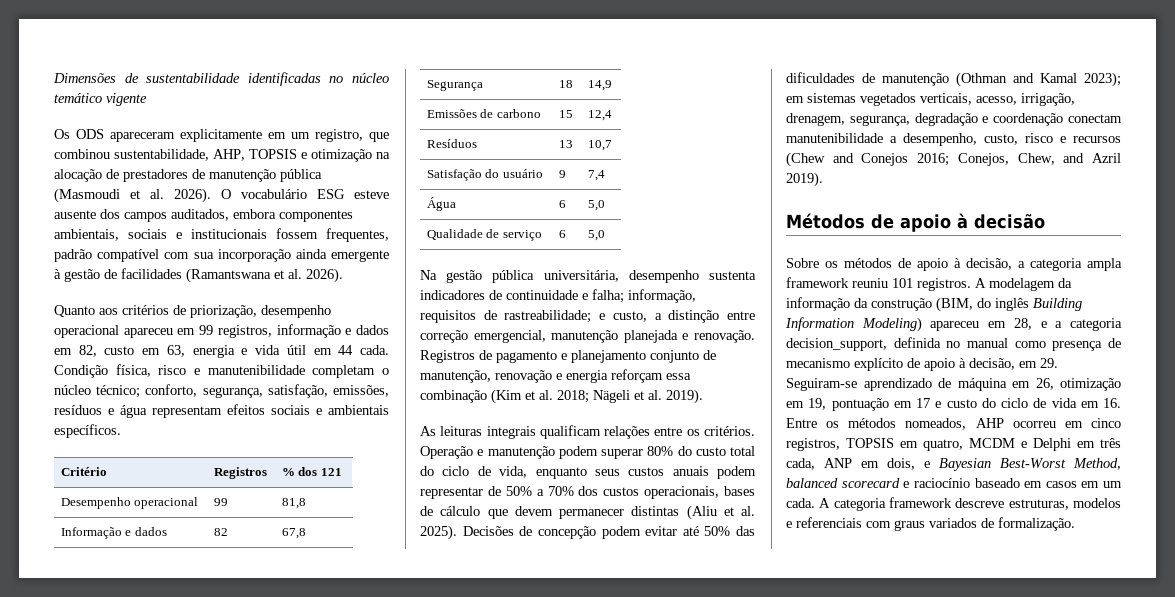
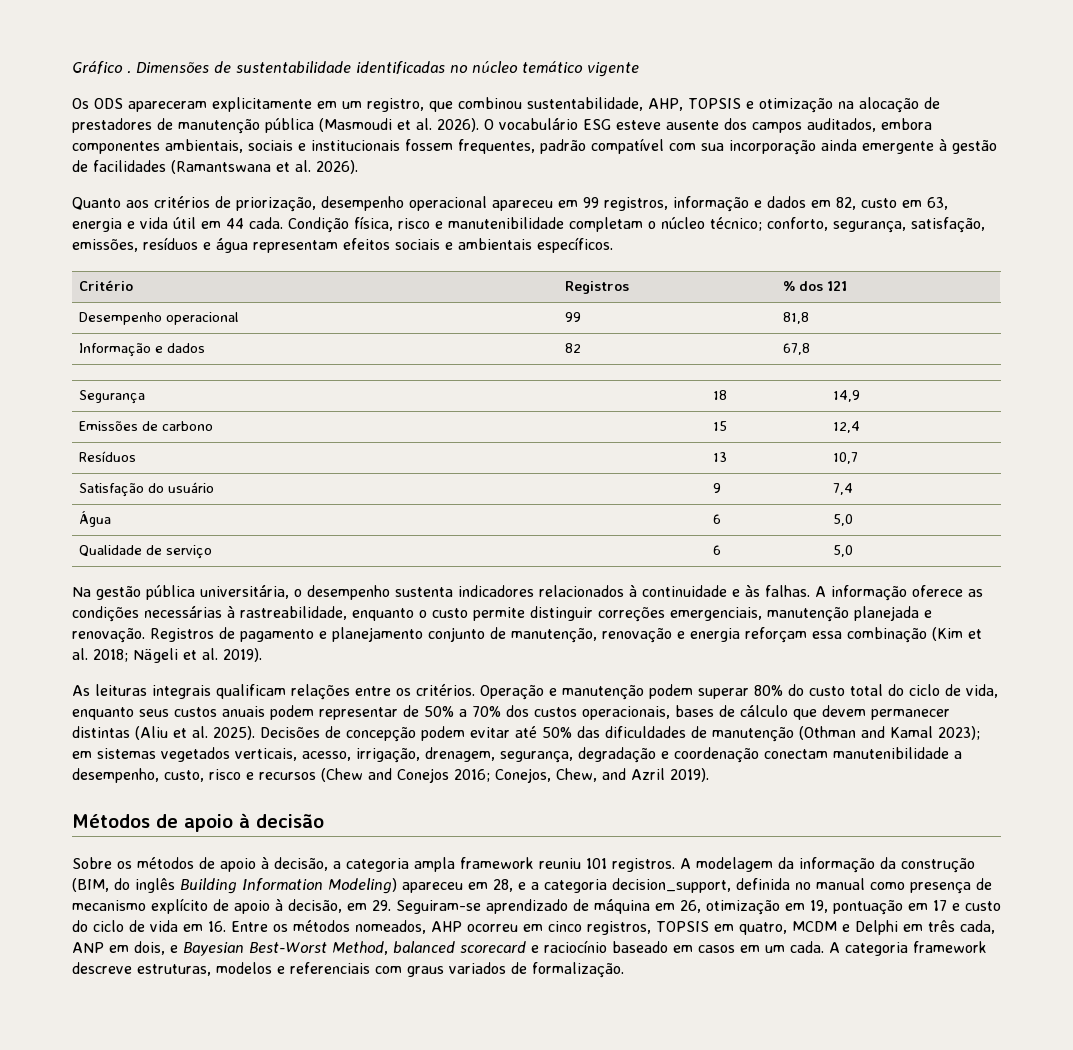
(53, 78) none -> [72,61,131,74] Gráfico .
(619, 276) none -> [294,589,302,597] o
[489,289,696,303] [420,310,755,323] [420,330,546,343] de continuidade e falha; informação, requisitos de rastreabilidade; e custo, a distinção entre correção emergencial, -> [539,585,983,601] [72,606,762,622] relacionados à continuidade e às falhas. A informação oferece as condições necessárias à rastreabilidade, enquanto o custo permite distinguir correções emergenciais,

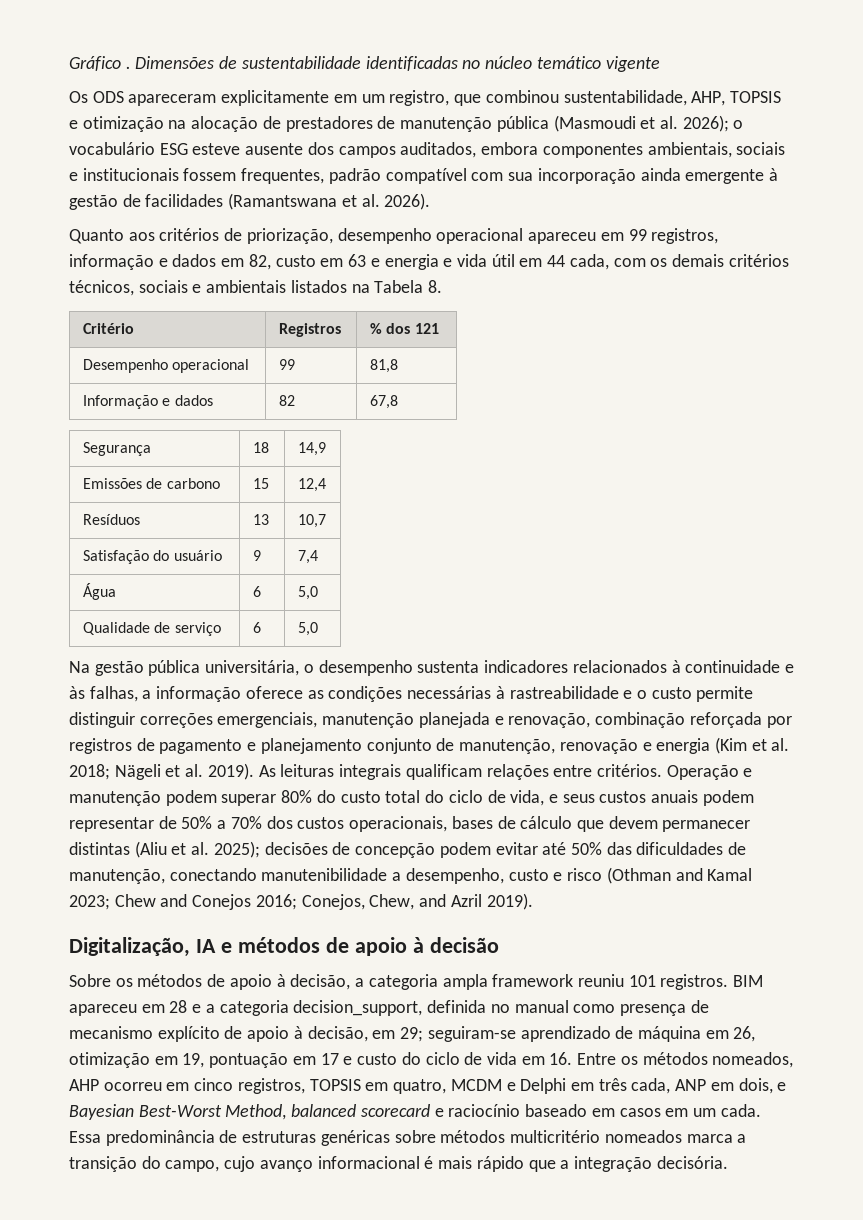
[437,118,494,132] 2026). O -> [682,115,744,132] 2026); o
[927,197,948,210] 63, -> [348,254,380,267] 63 e
[249,216,985,233] [72,237,613,253] cada. Condição física, risco e manutenibilidade completam o núcleo técnico; conforto, segurança, satisfação, emissões, resíduos e água representam efeitos sociais e ambientais específicos. -> [569,254,789,270] [69,280,443,296] cada, com os demais critérios técnicos, sociais e ambientais listados na Tabela 8.
[765,585,826,597] falhas. A -> [89,686,152,702] falhas, a
[240,606,414,621] rastreabilidade, enquanto -> [509,686,633,699] rastreabilidade e
[72,628,214,643] renovação. Registros -> [508,712,792,728] [69,738,132,754] renovação, combinação reforçada por registros
[745,627,927,643] reforçam essa combinação -> (711, 746) none
(262, 655) // -> (254, 771) none
[396,688,411,696] os -> (593, 771) none
[72,707,134,720] enquanto -> [548,794,558,803] e
[213,726,320,740] 2025). Decisões -> [213,841,328,858] 2025); decisões
[712,726,980,742] [72,747,962,763] [72,768,363,783] manutenção (Othman and Kamal 2023); em sistemas vegetados verticais, acesso, irrigação, drenagem, segurança, degradação e coordenação conectam manutenibilidade a desempenho, custo, risco e recursos (Chew -> [69,867,753,884] [69,894,156,910] manutenção, conectando manutenibilidade a desempenho, custo e risco (Othman and Kamal 2023; Chew
[72,814,150,828] Métodos -> [69,937,320,957] Digitalização, IA e métodos
[680,857,975,873] [72,878,513,894] A modelagem da informação da construção (BIM, do inglês Building Information Modeling) apareceu em 28, -> [733,975,764,987] [69,1000,188,1016] BIM apareceu em 28
[372,900,481,914] 29. Seguiram-se -> [400,1026,516,1042] 29; seguiram-se
[828,941,987,956] [72,962,624,978] A categoria framework descreve estruturas, modelos e referenciais com graus variados de formalização. -> [69,1130,747,1146] [69,1156,728,1172] Essa predominância de estruturas genéricas sobre métodos multicritério nomeados marca a transição do campo, cujo avanço informacional é mais rápido que a integração decisória.

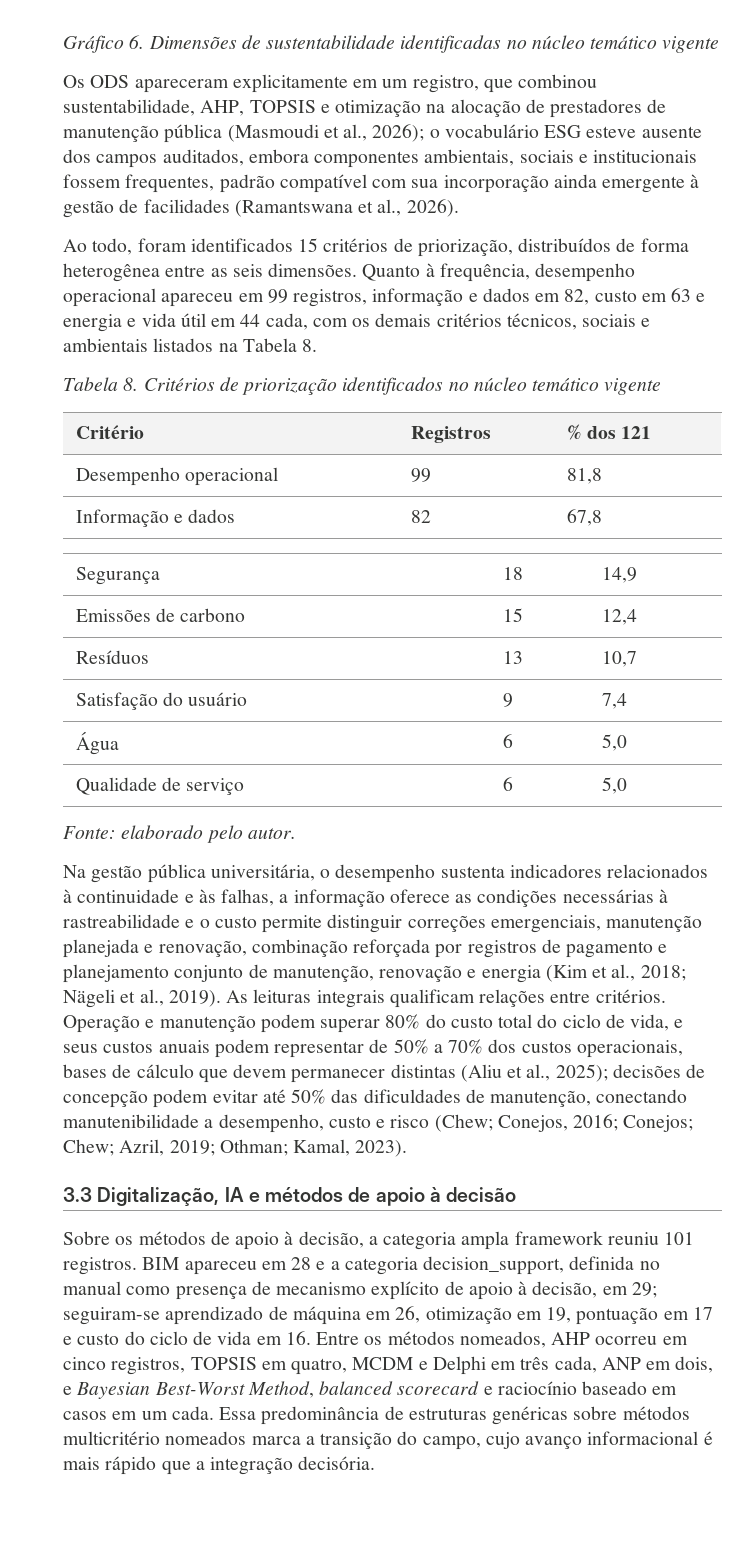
[125,66,131,69] . -> [129,35,145,49] 6.
[659,116,678,129] al. -> [343,124,368,141] al.,
[361,194,380,207] al. -> [377,199,402,216] al.,
[69,228,333,244] Quanto aos critérios de priorização, -> [63,238,689,257] [63,263,530,282] Ao todo, foram identificados 15 critérios de priorização, distribuídos de forma heterogênea entre as seis dimensões. Quanto à frequência,
(443, 286) none -> [63,377,662,395] // Tabela 8. Critérios de priorização identificados no núcleo temático vigente
(318, 629) none -> [63,825,296,843] // Fonte: elaborado pelo autor.
[771,738,790,751] al. -> [611,964,636,981] al.,
[185,764,204,777] al. -> [139,989,164,1006] al.,
[191,842,210,855] al. -> [526,1064,551,1081] al.,
[606,867,753,884] [69,893,533,910] (Othman and Kamal 2023; Chew and Conejos 2016; Conejos, Chew, and Azril 2019). // -> [434,1114,694,1132] [63,1139,408,1157] [63,1187,92,1202] (Chew; Conejos, 2016; Conejos; Chew; Azril, 2019; Othman; Kamal, 2023). // 3.3

